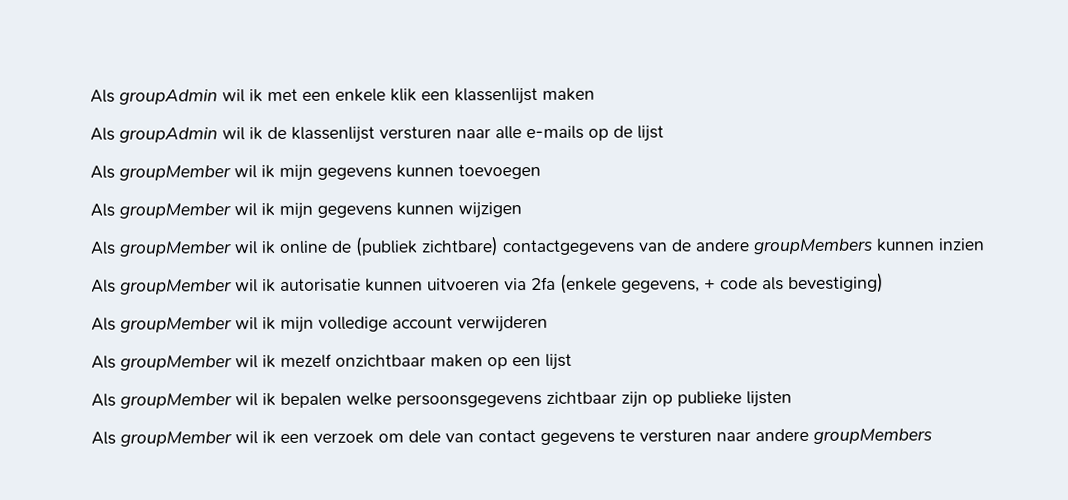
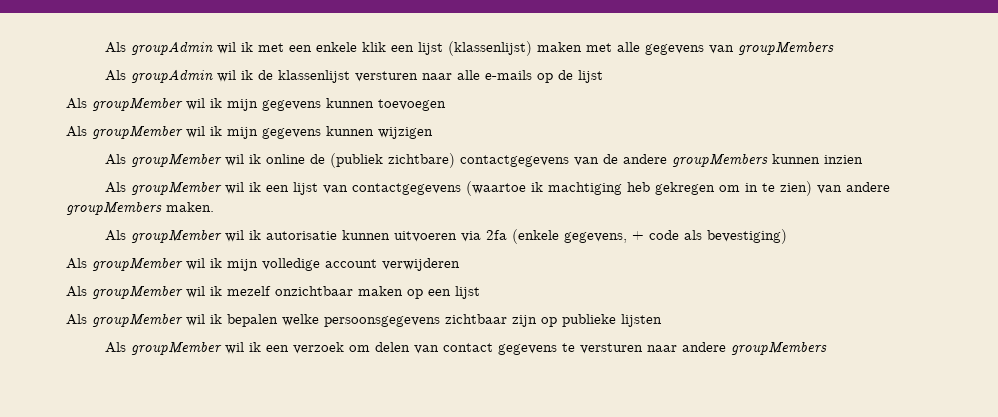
[454,87,595,105] klassenlijst maken -> [417,41,834,56] lijst (klassenlijst) maken met alle gegevens van groupMembers
(985, 244) none -> [104,181,890,196] [66,202,214,215] // Als groupMember wil ik een lijst van contactgegevens (waartoe ik machtiging heb gekregen om in te zien) van andere groupMembers maken.
[408,430,441,444] dele -> [374,342,410,352] delen

